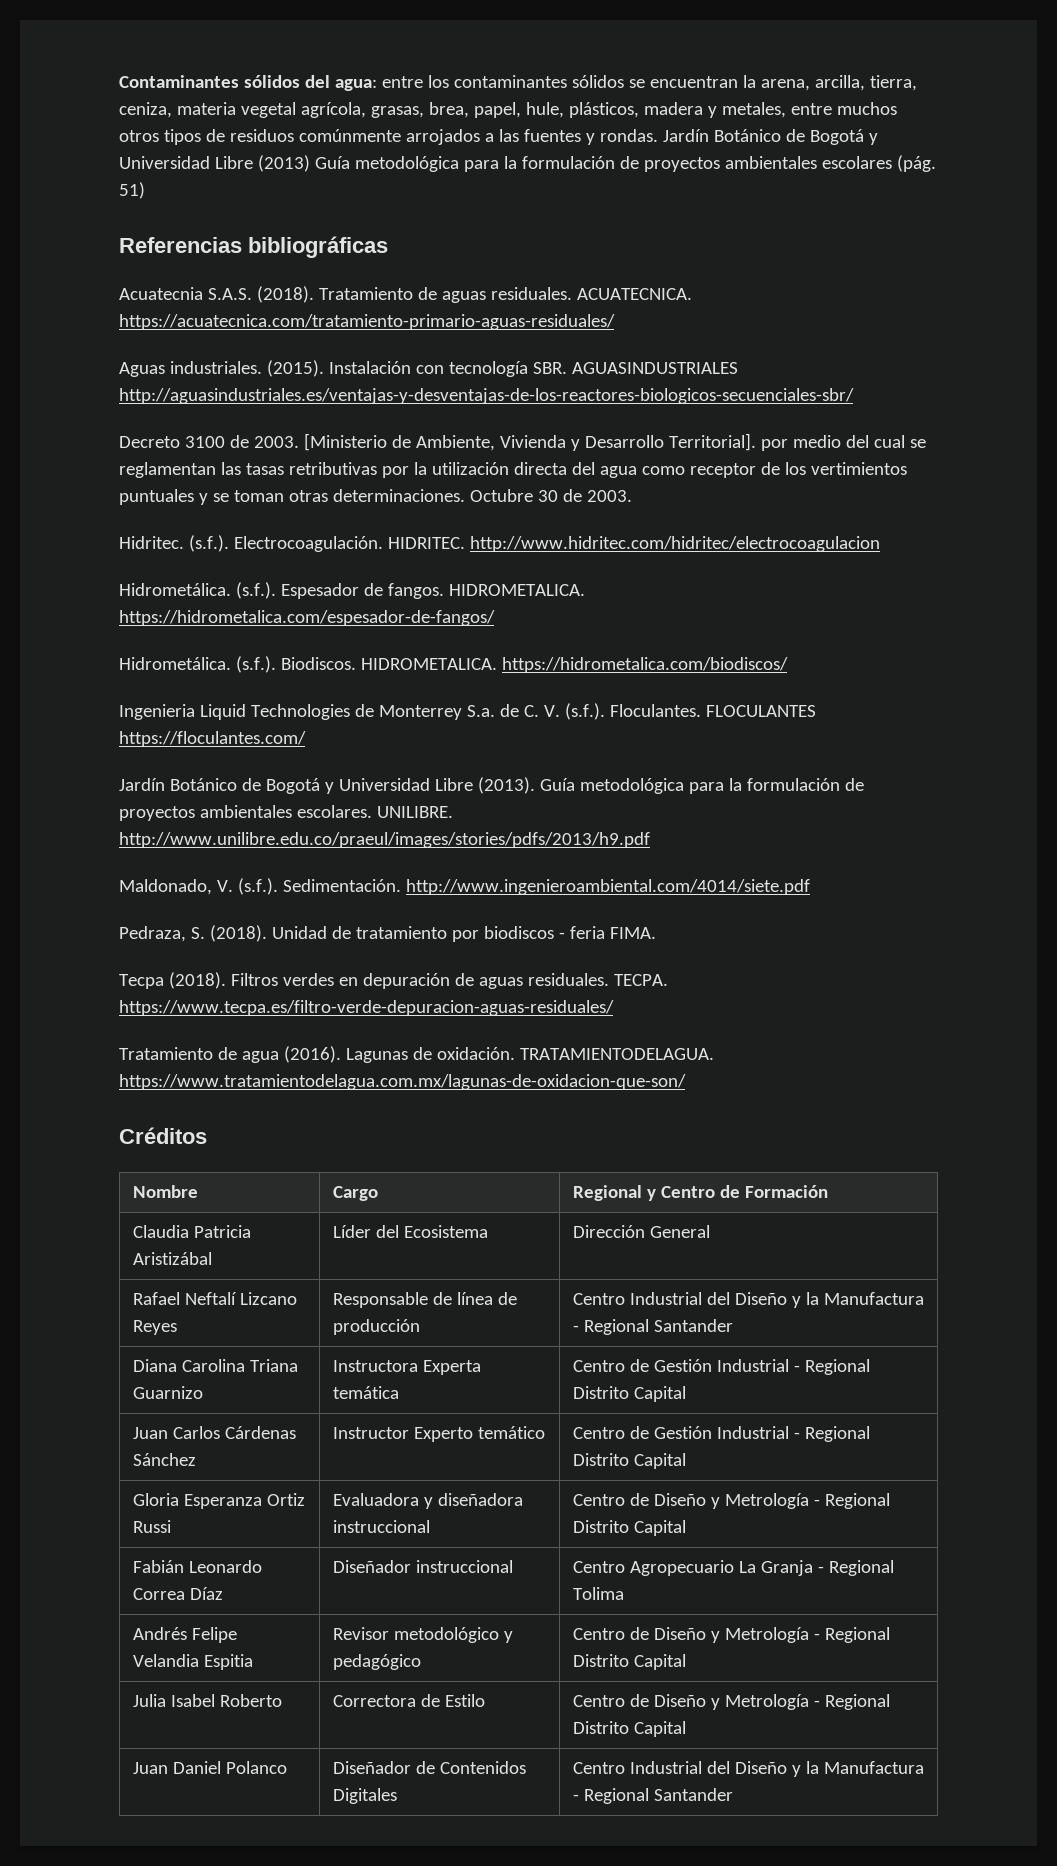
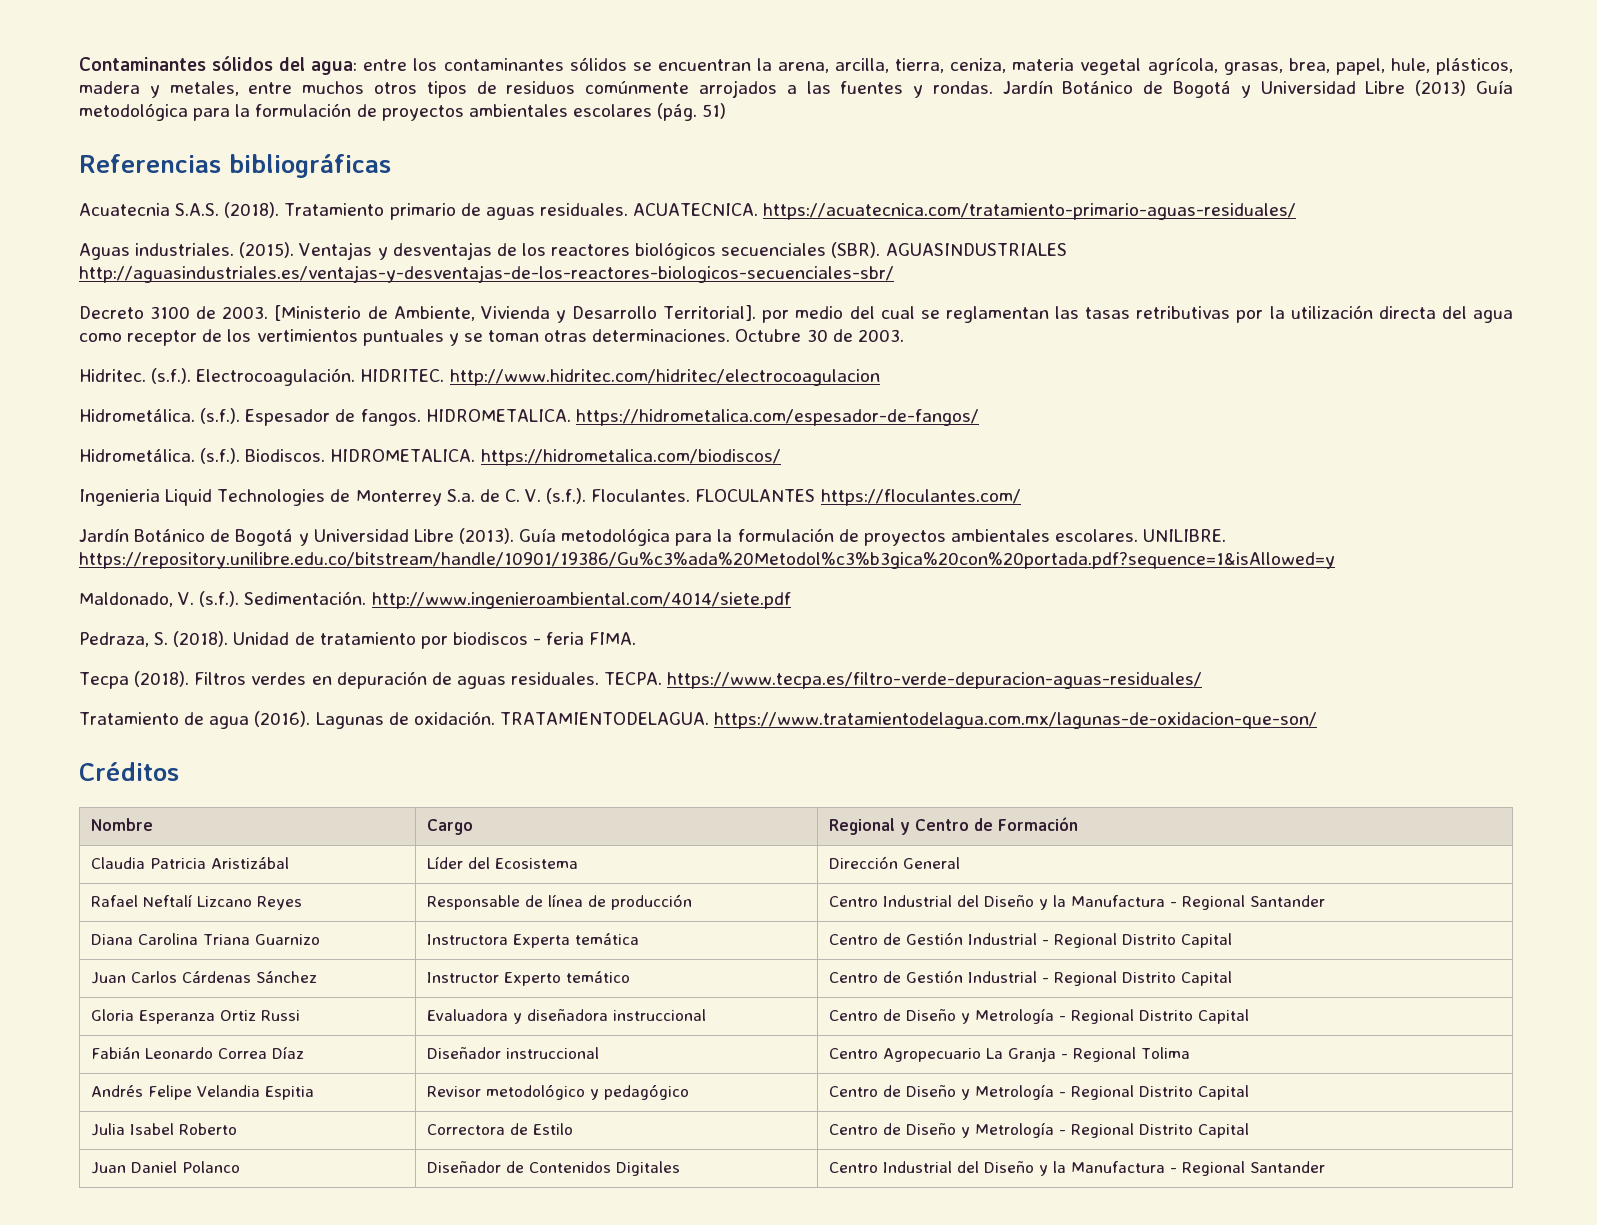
(413, 293) none -> [389,203,456,220] primario
[328,361,567,377] Instalación con tecnología SBR. -> [299,242,881,260] Ventajas y desventajas de los reactores biológicos secuenciales (SBR).
[119,832,650,848] http://www.unilibre.edu.co/praeul/images/stories/pdfs/2013/h9.pdf -> [79,552,1335,569] https://repository.unilibre.edu.co/bitstream/handle/10901/19386/Gu%c3%ada%20Metodol%c3%b3gica%20con%20portada.pdf?sequence=1&isAllowed=y

